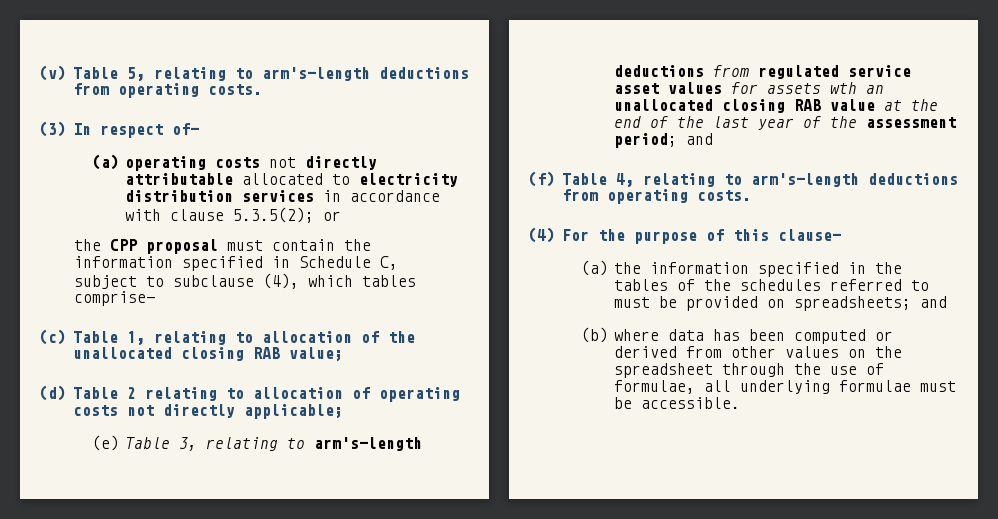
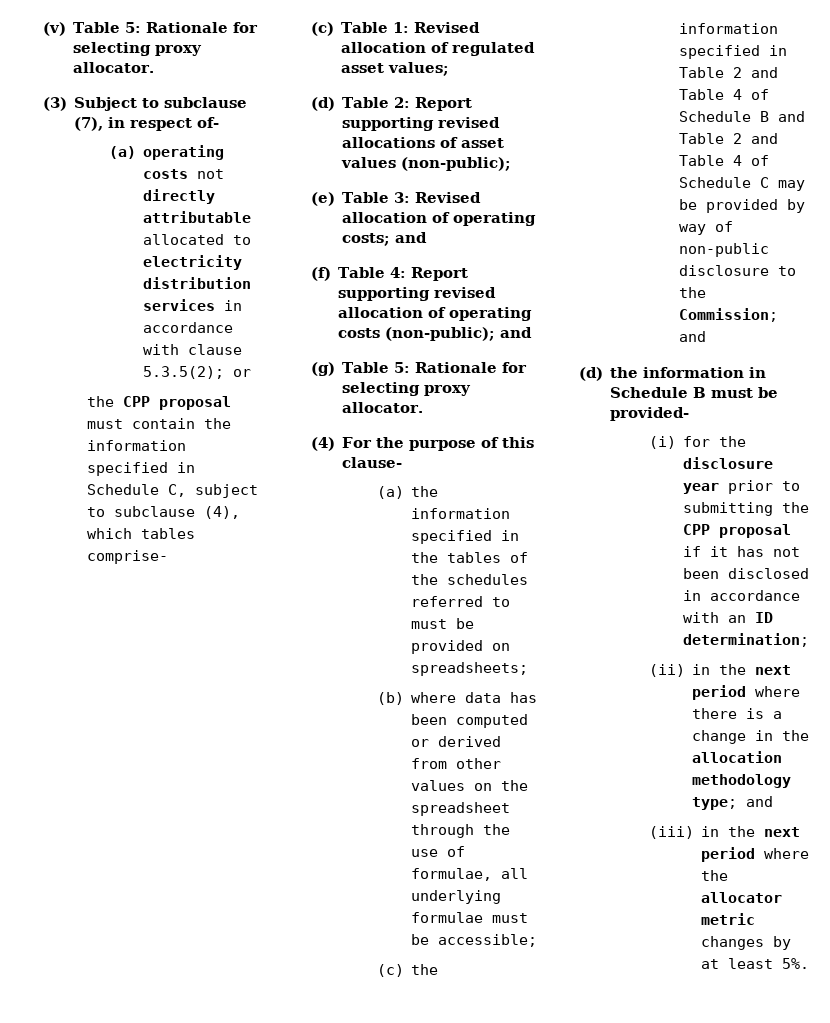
[126,67,469,81] [72,83,262,98] [39,121,91,137] 5, relating to arm's-length deductions from operating costs. // (3) In -> [125,22,259,33] [73,42,203,56] [73,62,155,73] [43,97,248,111] [74,117,126,131] 5: Rationale for selecting proxy allocator. // (3) Subject to subclause (7), in
[126,331,415,345] [72,347,343,361] [39,385,460,402] [72,404,343,419] [91,435,423,451] [614,65,912,79] [614,82,885,94] [614,99,939,113] [614,116,957,130] [614,133,714,148] [528,171,958,187] [561,189,751,204] 1, relating to allocation of the unallocated closing RAB value; // (d) Table 2 relating to allocation of operating costs not directly applicable; // (e) Table 3, relating to arm's-length deductions from regulated service asset values for assets wth an unallocated closing RAB value at the end of the last year of the assessment period; and // (f) Table 4, relating to arm's-length deductions from operating costs. -> [393,22,481,33] [341,42,536,56] [341,62,450,76] [311,97,473,111] [342,117,501,131] [342,137,505,148] [341,157,512,171] [311,192,482,206] [342,212,537,226] [342,232,428,246] [311,267,469,281] [338,287,497,301] [338,307,533,321] [338,327,533,341] [311,362,528,376] [342,382,472,396] [342,402,424,413] 1: Revised allocation of regulated asset values; // (d) Table 2: Report supporting revised allocations of asset values (non-public); // (e) Table 3: Revised allocation of operating costs; and // (f) Table 4: Report supporting revised allocation of operating costs (non-public); and // (g) Table 5: Rationale for selecting proxy allocator.
[920,296,948,308] and -> (529, 669) none
[641,397,741,409] accessible. -> [438,934,538,947] [376,964,439,977] [679,23,779,34] [679,45,788,59] [679,67,779,78] [679,89,770,100] [679,111,806,122] [679,133,779,144] [679,155,770,166] [679,177,806,191] [679,199,806,213] [679,221,734,235] [679,243,770,257] [679,265,797,276] [679,287,707,298] [679,308,779,322] [679,331,707,342] [579,367,767,381] [610,387,779,398] [610,407,690,421] [648,436,746,449] [682,457,773,469] [682,480,800,494] [682,502,809,516] [682,524,791,538] [682,546,800,557] [682,568,809,579] [682,590,800,601] [682,612,773,623] [682,633,809,647] [648,664,791,677] [691,685,800,700] [691,708,782,719] [691,730,809,744] [691,751,782,763] [691,774,791,788] [691,796,773,810] [648,826,800,839] [700,847,809,862] [700,870,728,881] [700,892,782,903] [700,913,755,925] [700,936,791,950] [700,958,809,969] accessible; // (c) the information specified in Table 2 and Table 4 of Schedule B and Table 2 and Table 4 of Schedule C may be provided by way of non-public disclosure to the Commission; and // (d) the information in Schedule B must be provided- // (i) for the disclosure year prior to submitting the CPP proposal if it has not been disclosed in accordance with an ID determination; // (ii) in the next period where there is a change in the allocation methodology type; and // (iii) in the next period where the allocator metric changes by at least 5%.

